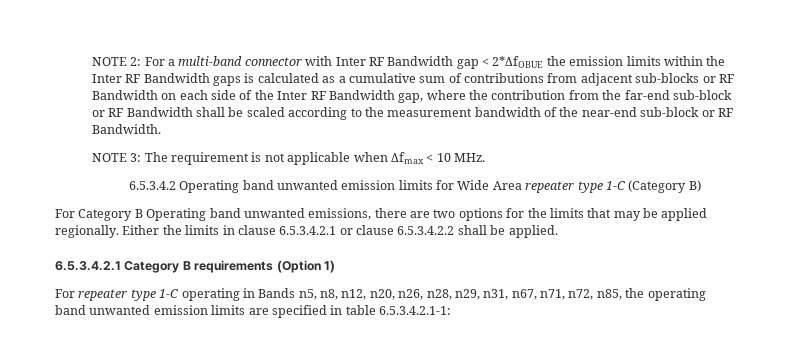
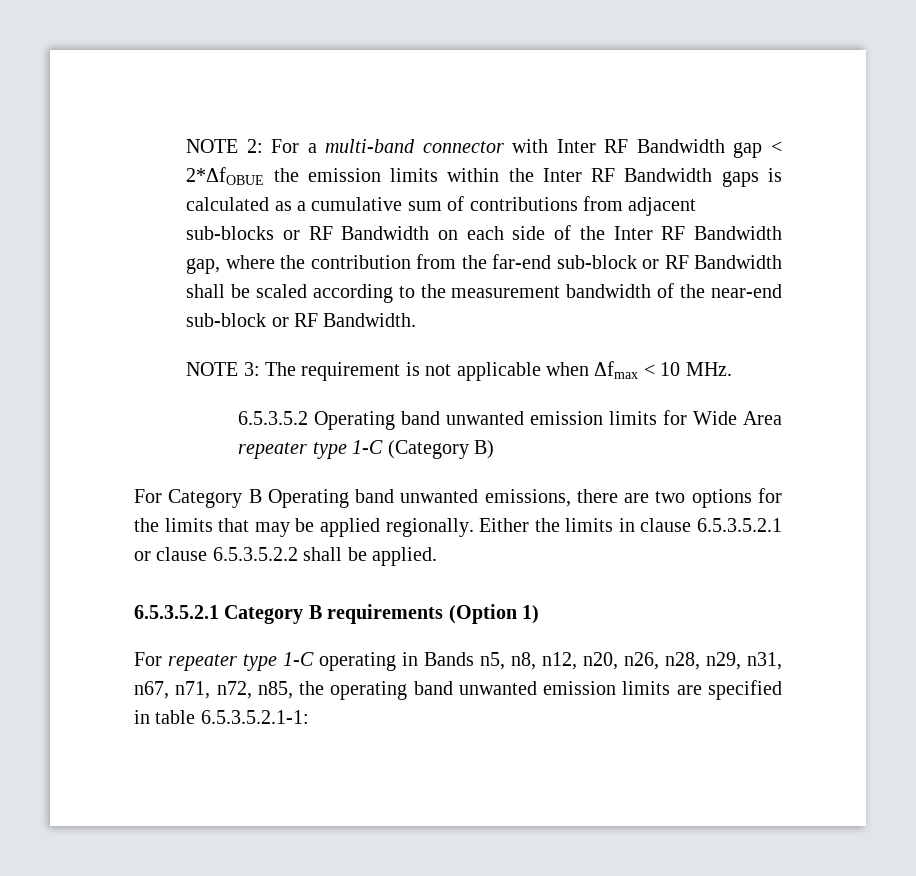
[128,181,176,190] 6.5.3.4.2 -> [238,411,309,425] 6.5.3.5.2
[279,226,337,235] 6.5.3.4.2.1 -> [697,518,782,532] 6.5.3.5.2.1
[397,226,455,235] 6.5.3.4.2.2 -> [212,547,298,561] 6.5.3.5.2.2
[55,261,121,271] 6.5.3.4.2.1 -> [134,605,219,619] 6.5.3.5.2.1
[379,306,451,315] 6.5.3.4.2.1-1: -> [200,710,309,724] 6.5.3.5.2.1-1:

